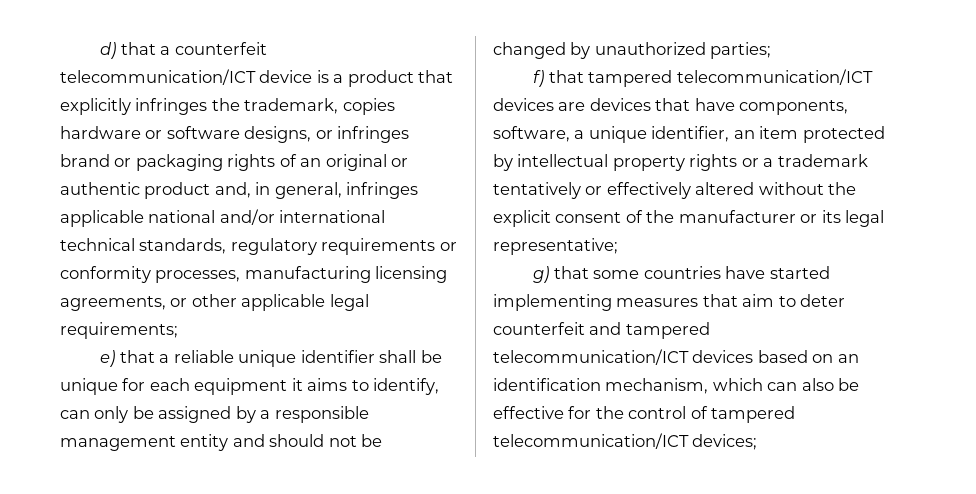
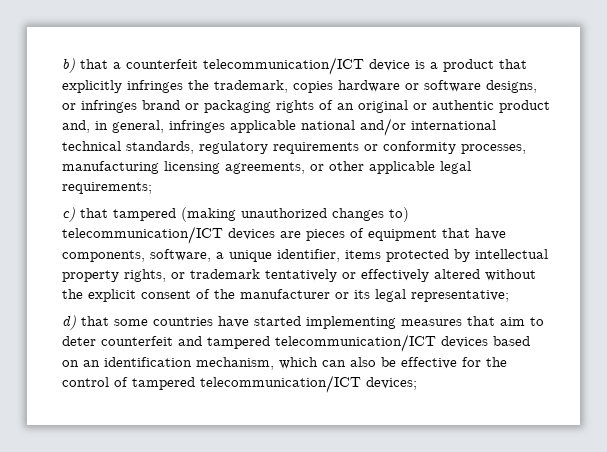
[100,42,117,59] d) -> [62,58,75,73] b)
[100,350,442,367] [60,378,440,395] [60,406,369,423] [60,434,383,451] [493,42,772,59] [533,69,873,87] [493,98,651,111] e) that a reliable unique identifier shall be unique for each equipment it aims to identify, can only be assigned by a responsible management entity and should not be changed by unauthorized parties; // f) that tampered telecommunication/ICT devices are devices -> [62,207,409,222] [62,226,437,244] c) that tampered (making unauthorized changes to) telecommunication/ICT devices are pieces of equipment
[733,126,799,139] an item -> [345,250,381,259] items
[689,154,774,171] rights or a -> [124,269,185,282] rights, or
[533,266,550,283] g) -> [62,315,76,330] d)

